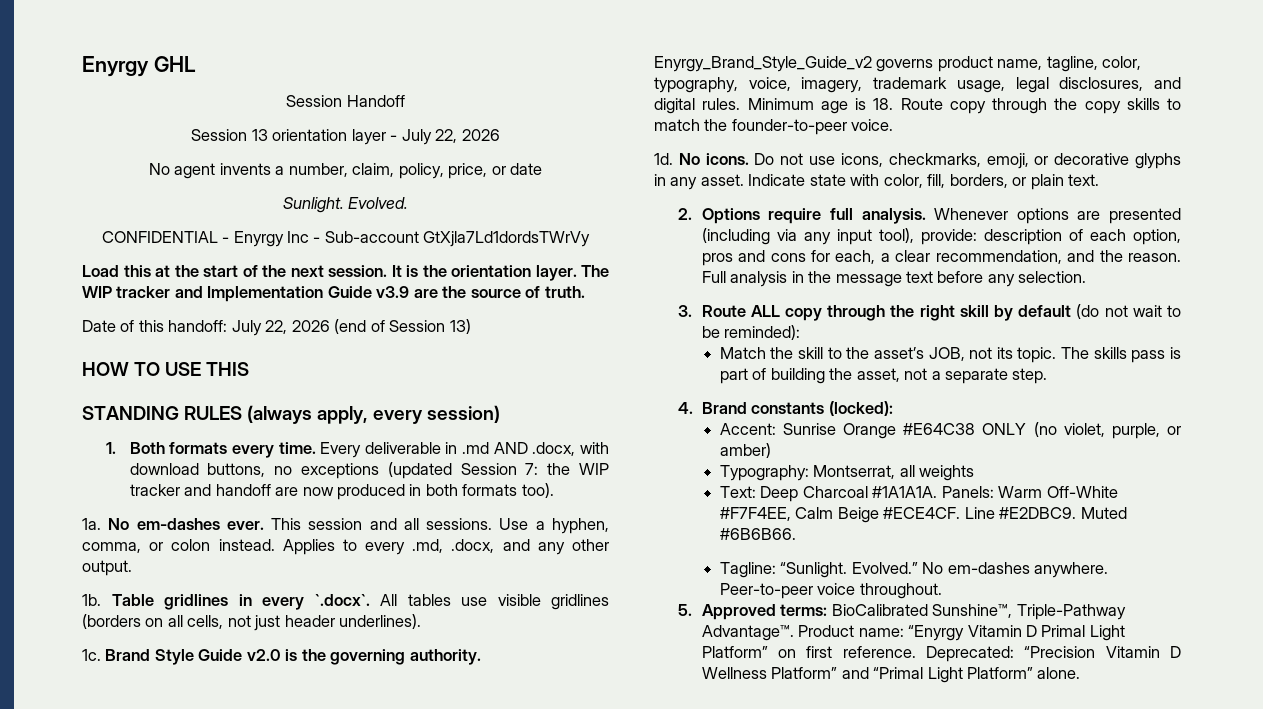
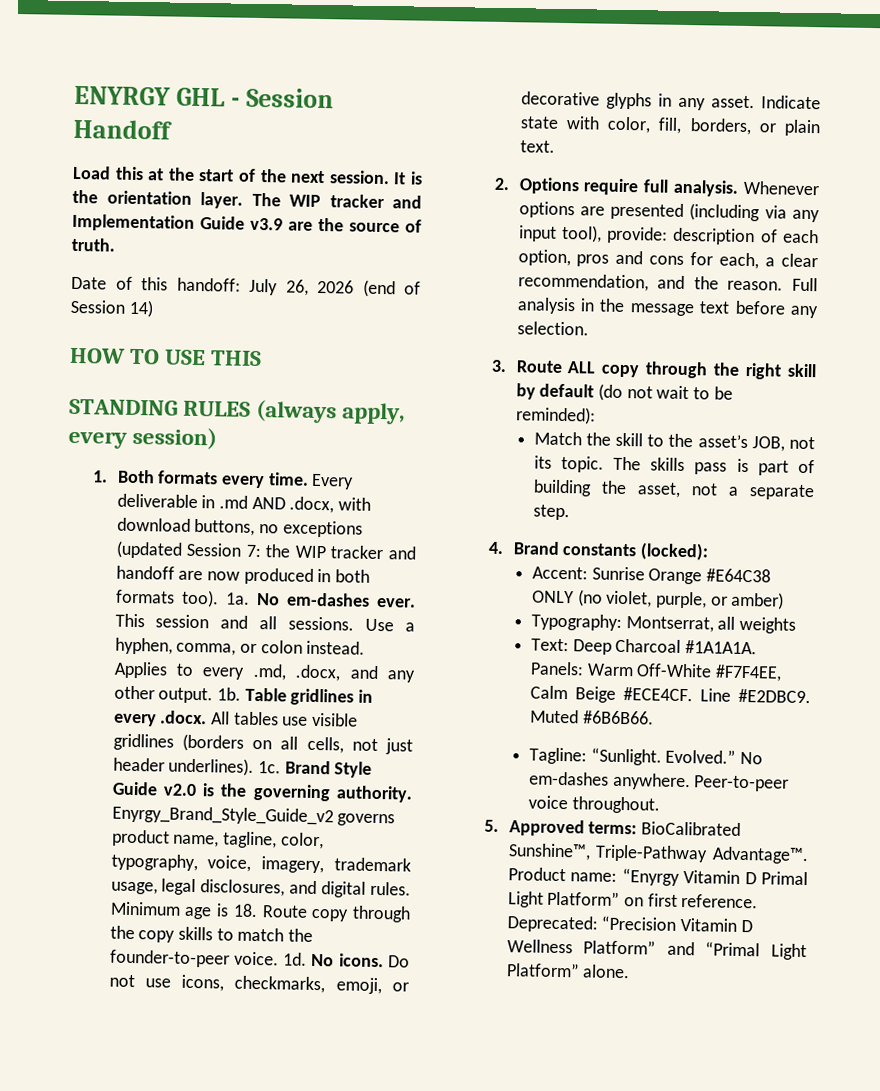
[82,56,149,77] Enyrgy -> [74,85,171,106] ENYRGY
(196, 64) // -> [231,97,241,107] -
[191,129,500,145] [148,163,543,179] [282,197,409,213] [101,231,591,247] // Session 13 orientation layer - July 22, 2026 // No agent invents a number, claim, policy, price, or date // Sunlight. Evolved. // CONFIDENTIAL - Enyrgy Inc - Sub-account GtXjla7Ld1dordsTWrVy -> (172, 129) none
[265,320,288,334] 22, -> [285,279,309,296] 26,
[449,319,471,334] 13) -> [128,299,153,318] 14)
(554, 490) // -> (219, 598) none
(132, 568) // -> (214, 695) none
[314,594,370,606] `.docx`. -> [160,710,208,725] .docx.
(422, 621) // -> (255, 766) none
(894, 125) // -> (279, 958) none

